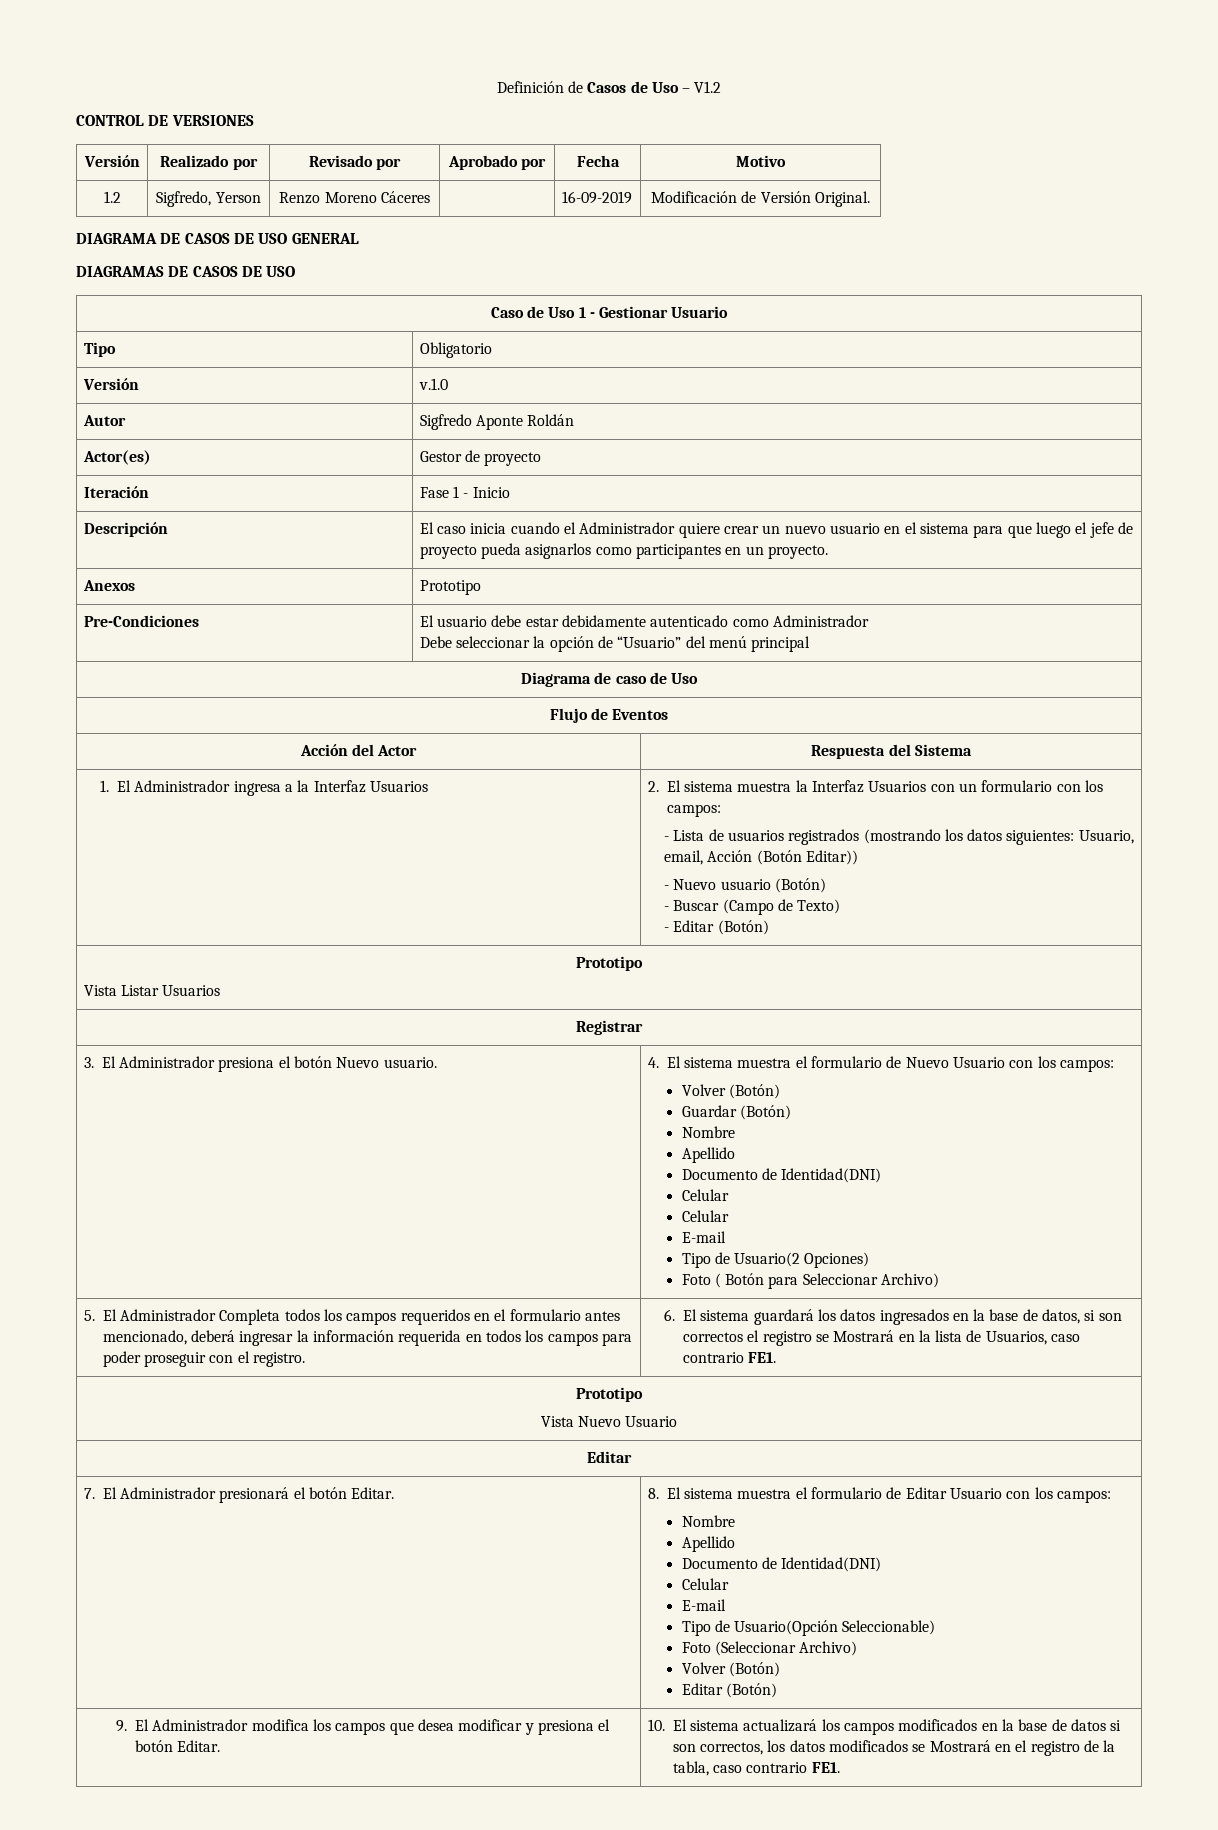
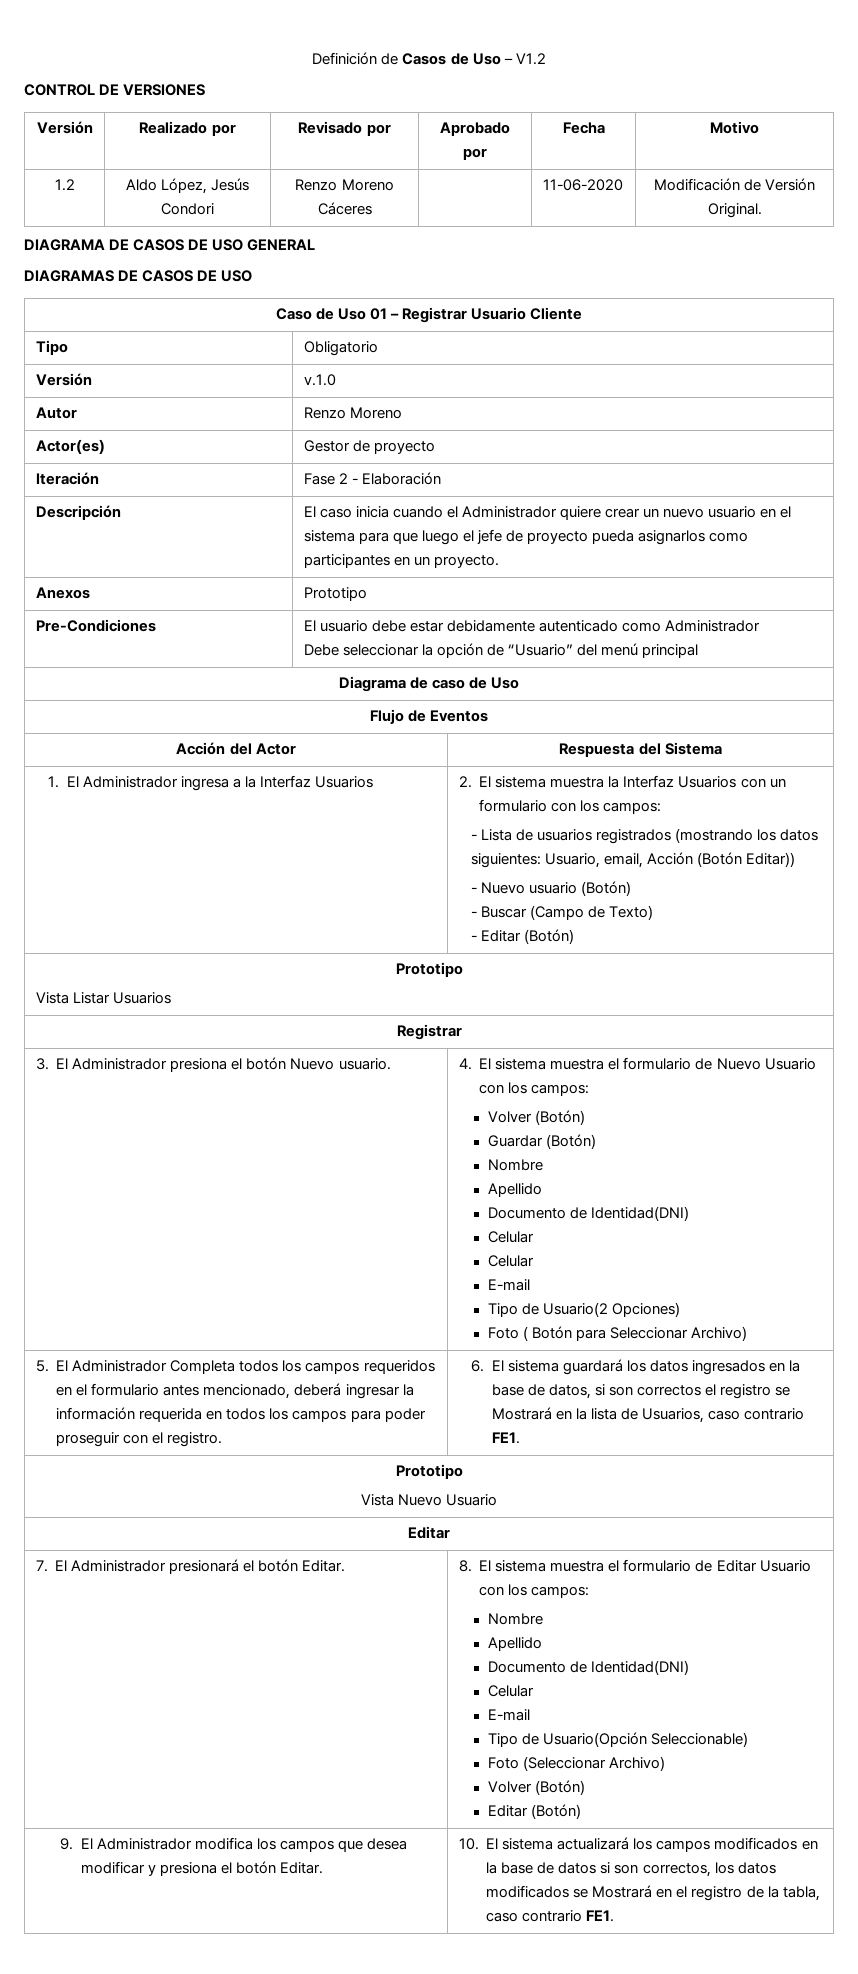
[156,191,261,207] Sigfredo, Yerson -> [125,178,250,194] [161,203,214,215] Aldo López, Jesús Condori
[561,191,632,204] 16-09-2019 -> [542,179,623,191] 11-06-2020
[578,306,729,318] 1 - Gestionar Usuario -> [369,307,583,323] 01 – Registrar Usuario Cliente
[419,414,575,430] Sigfredo Aponte Roldán -> [303,407,402,419] Renzo Moreno
[453,486,510,498] 1 - Inicio -> [338,472,441,485] 2 - Elaboración

